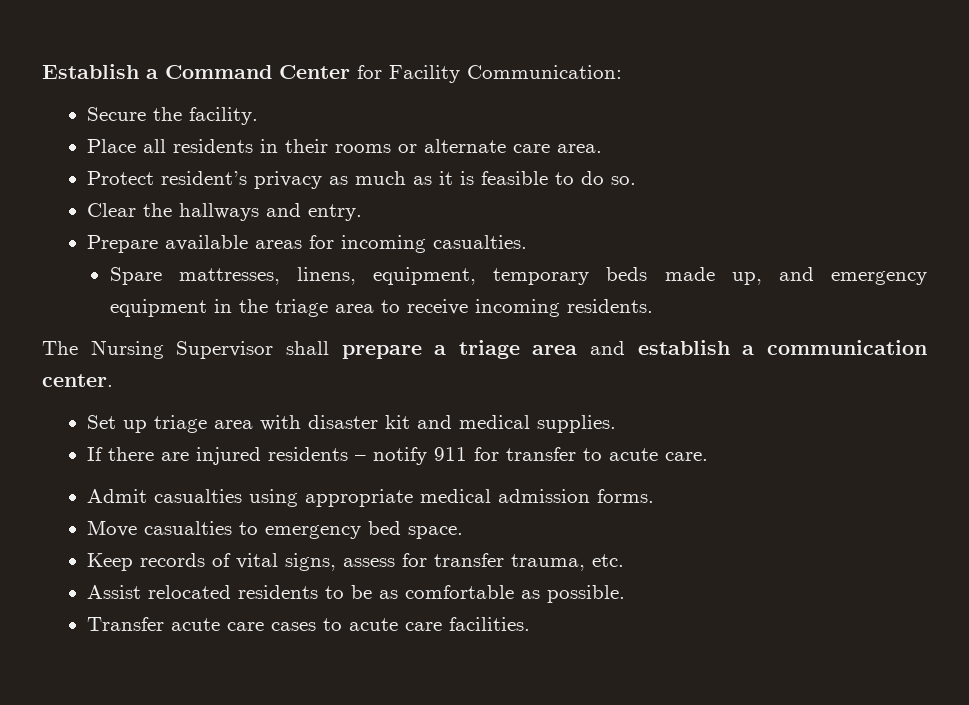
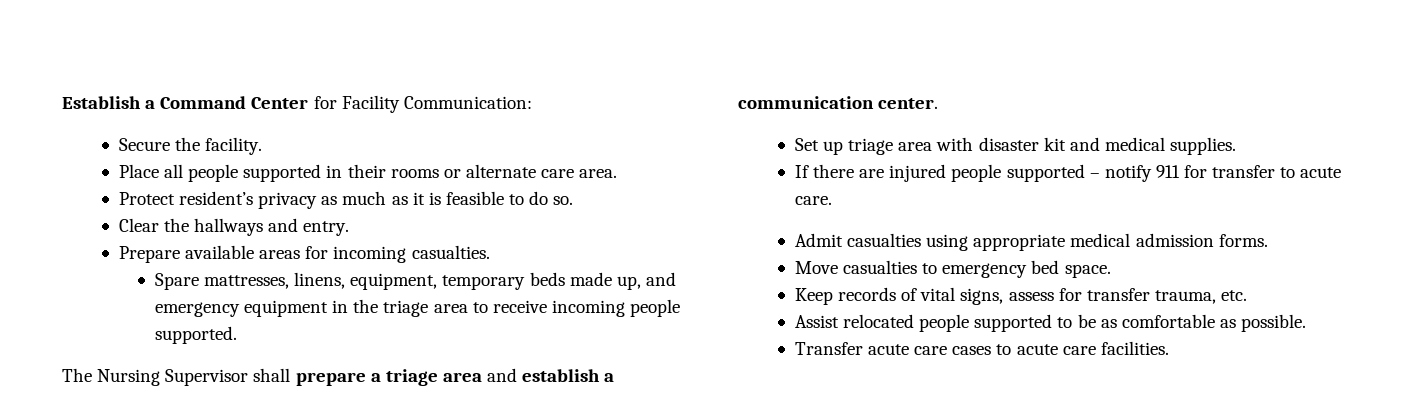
[173,139,254,153] residents -> [188,164,322,182] people supported
[566,299,653,313] residents. -> [630,299,681,317] [154,326,237,344] people supported.
[268,447,349,461] residents -> [951,164,1085,182] people supported
[238,585,319,599] residents -> [919,314,1053,332] people supported

